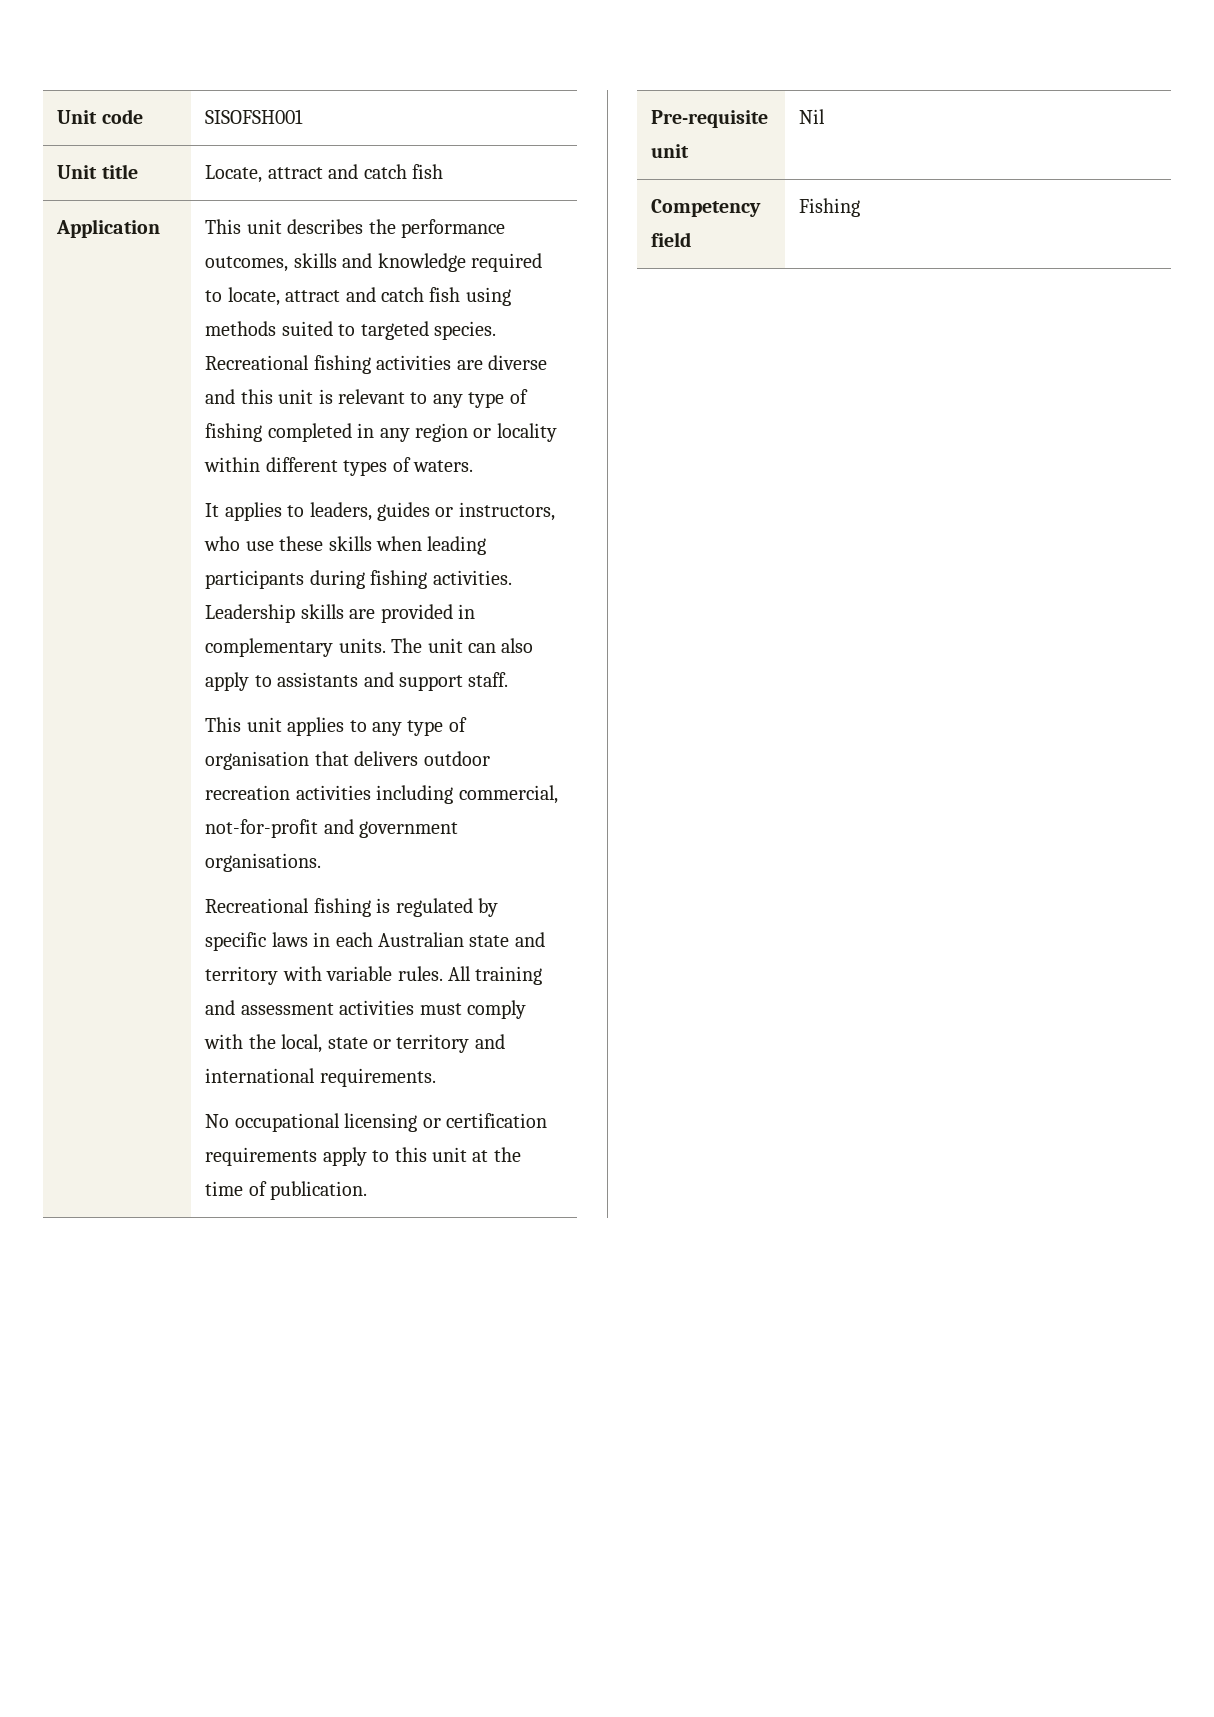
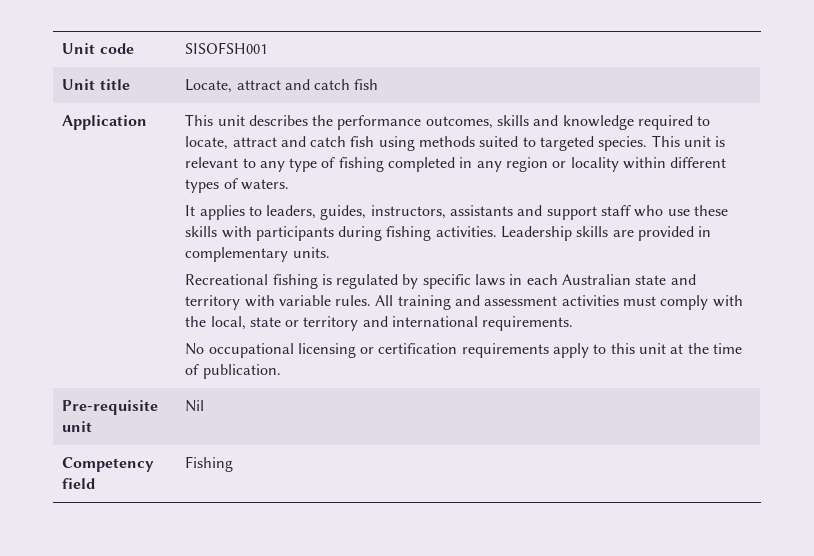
[205,355,547,374] [205,389,273,404] Recreational fishing activities are diverse and this -> [651,135,680,147] This
[376,502,555,521] guides or instructors, -> [320,205,632,220] guides, instructors, assistants and support staff
[375,536,487,555] when leading -> [221,226,252,238] with
[391,638,534,653] [205,672,509,691] [205,717,467,736] [205,751,490,770] [205,785,558,804] [205,819,459,838] [205,853,322,872] The unit can also apply to assistants and support staff. // This unit applies to any type of organisation that delivers outdoor recreation activities including commercial, not-for-profit and government organisations. -> (330, 252) none

